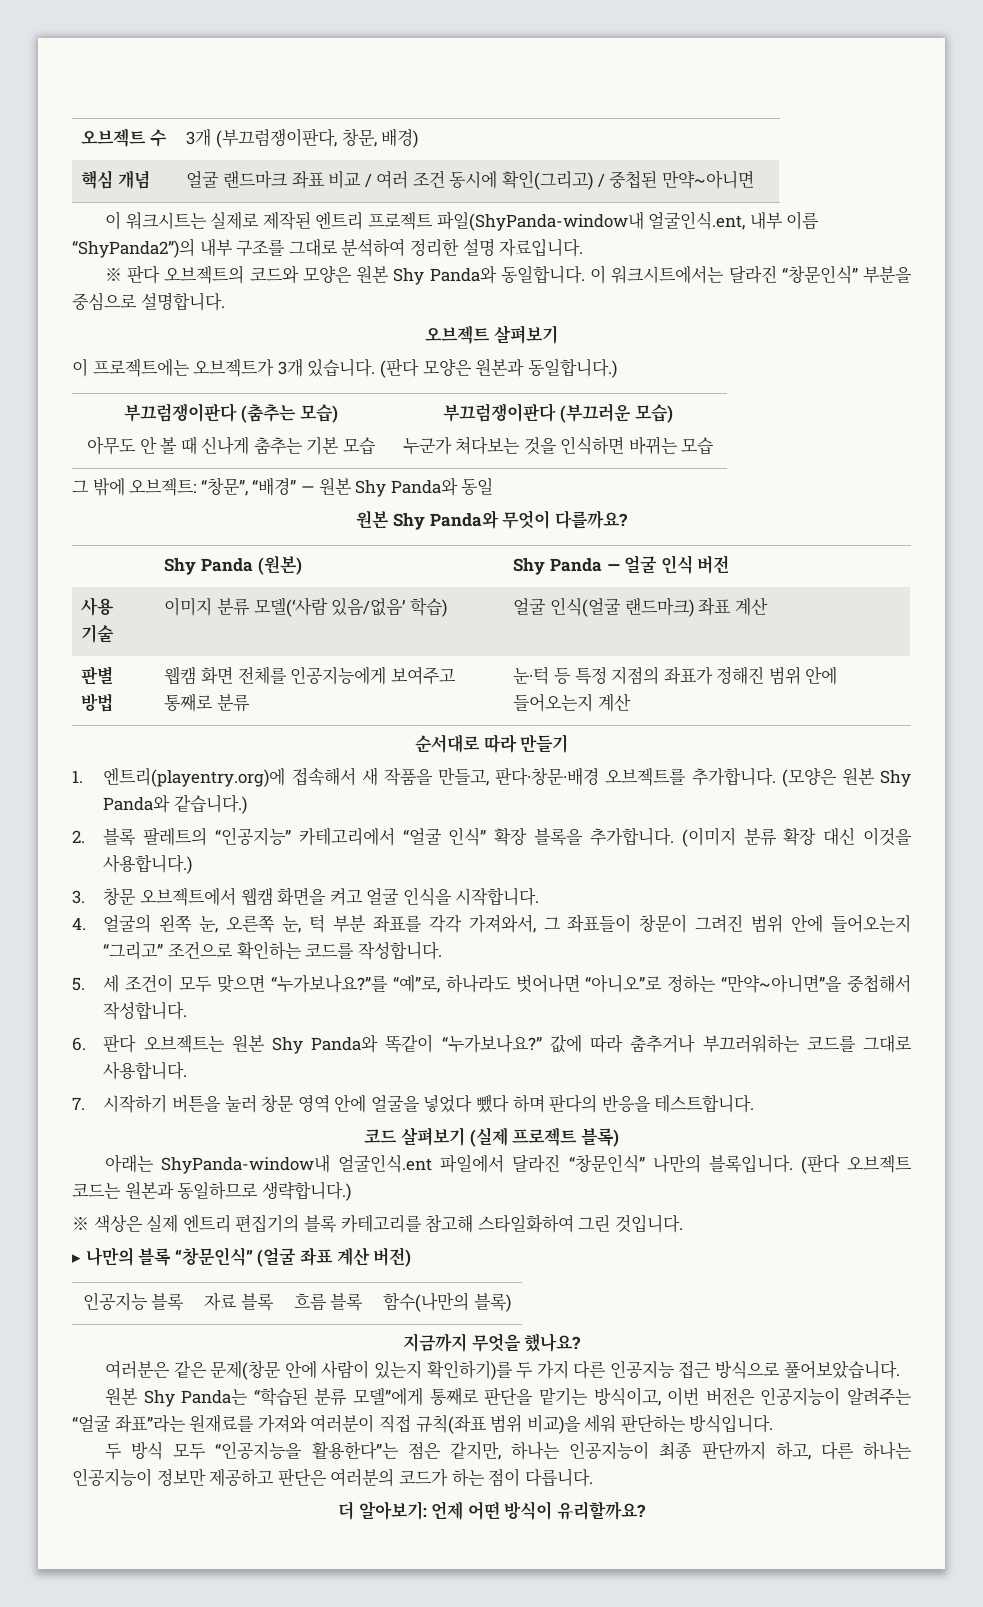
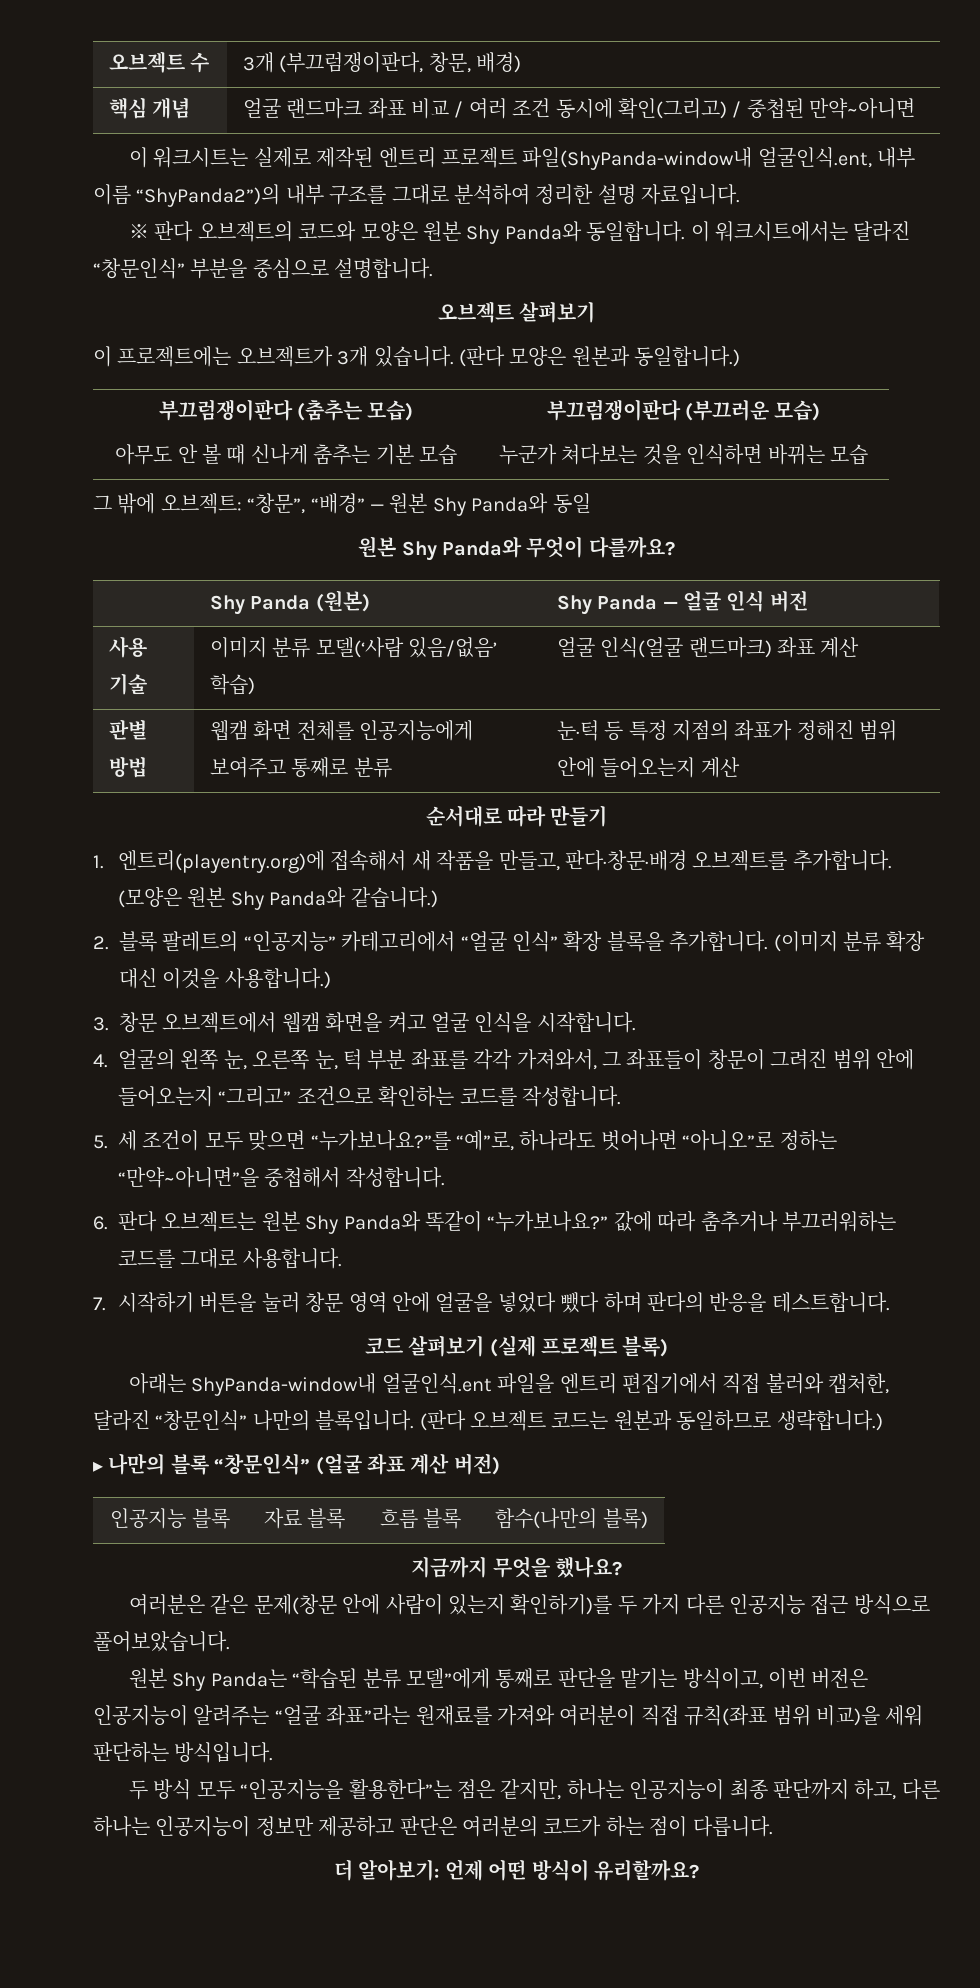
[440,1154,505,1173] 파일에서 -> [497,1373,890,1394] 파일을 엔트리 편집기에서 직접 불러와 캡처한,
[72,1214,683,1233] // ※ 색상은 실제 엔트리 편집기의 블록 카테고리를 참고해 스타일화하여 그린 것입니다. -> (883, 1420) none

